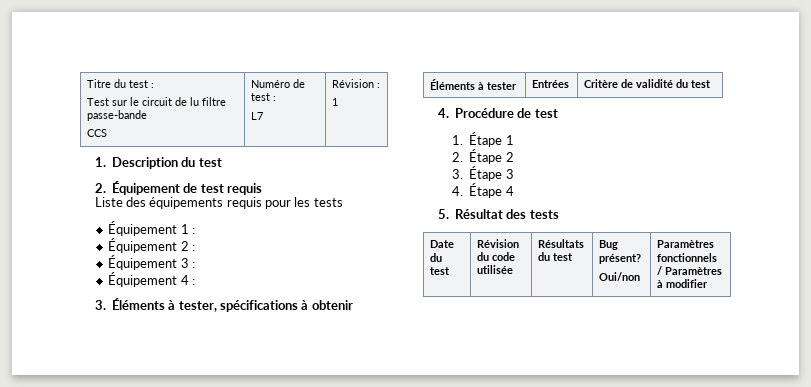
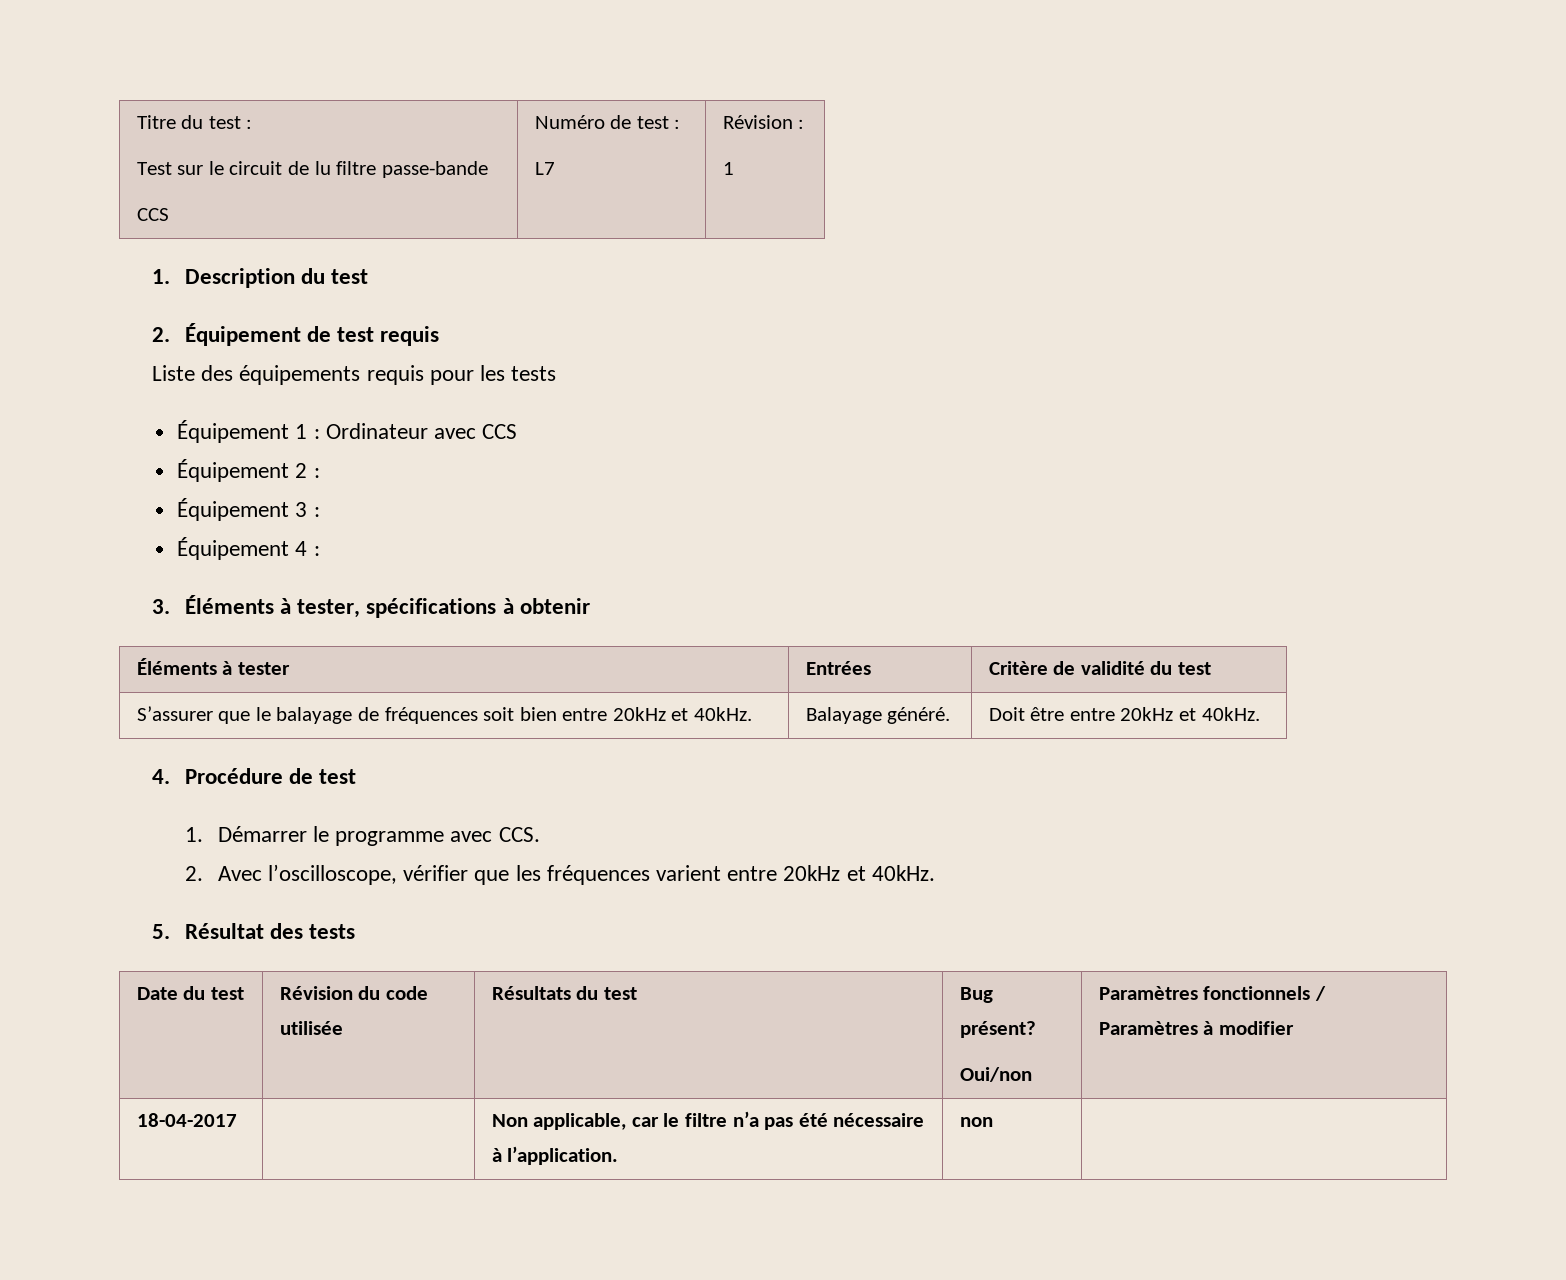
(196, 231) none -> [325,423,518,439] Ordinateur avec CCS
(712, 84) none -> [136,706,752,724] [805,707,951,724] [988,707,1260,721] // S’assurer que le balayage de fréquences soit bien entre 20kHz et 40kHz. | Balayage généré. | Doit être entre 20kHz et 40kHz.
[469,132,514,147] [452,149,514,164] [452,166,514,181] [452,183,514,198] Étape 1 // 2. Étape 2 // 3. Étape 3 // 4. Étape 4 -> [217,826,540,846] [184,864,935,885] Démarrer le programme avec CCS. // 2. Avec l’oscilloscope, vérifier que les fréquences varient entre 20kHz et 40kHz.
(709, 283) none -> [136,1113,237,1127] [491,1111,925,1130] [491,1146,619,1165] [959,1117,993,1127] // 18-04-2017 | | Non applicable, car le filtre n’a pas été nécessaire à l’application. | non |

